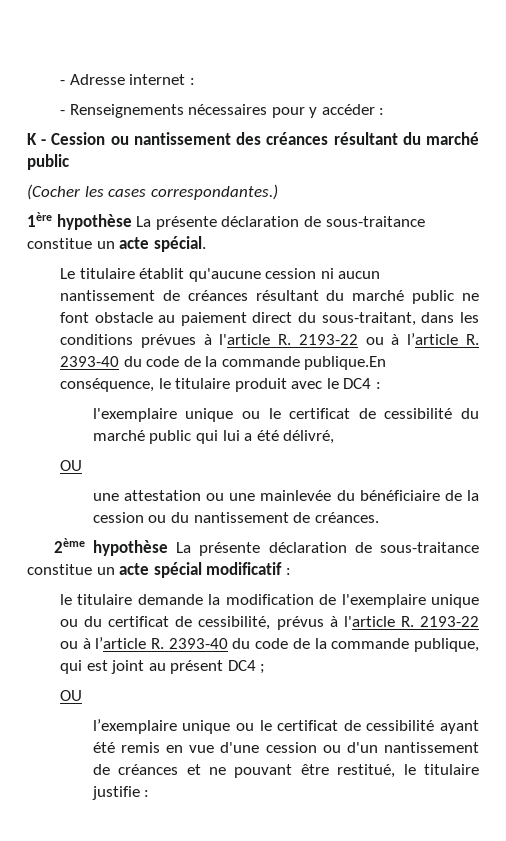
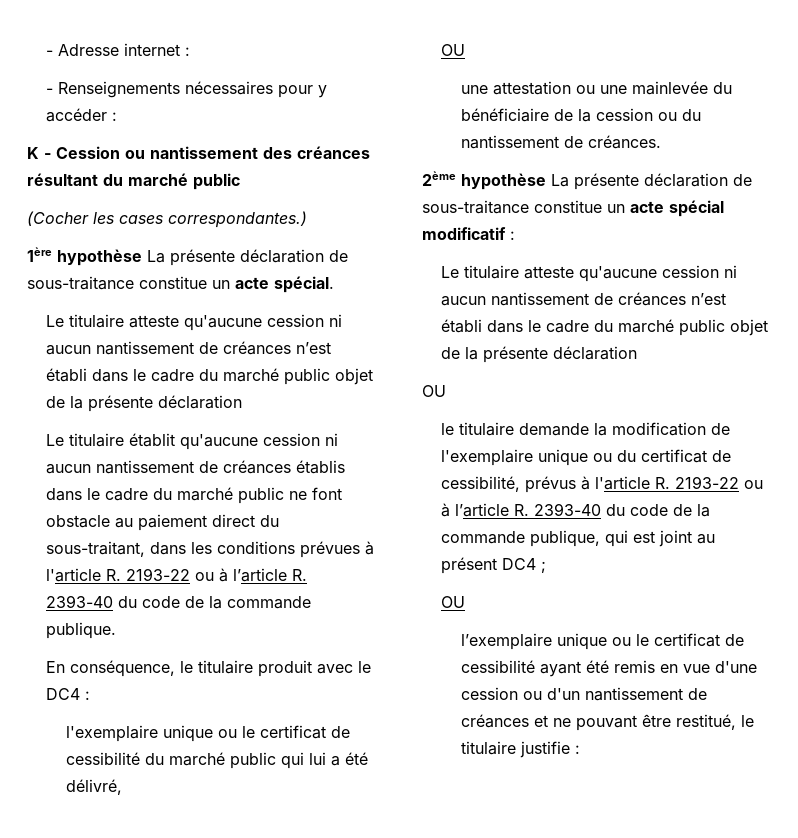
(206, 244) none -> [46,314,343,331] [46,341,332,355] [46,368,374,385] [46,395,243,412] // Le titulaire atteste qu'aucune cession ni aucun nantissement de créances n’est établi dans le cadre du marché public objet de la présente déclaration
[255,290,319,301] résultant -> [296,460,346,474] [46,488,149,501] établis dans le cadre
[304,356,387,370] publique.En -> [46,622,117,639] [46,661,66,673] publique. // En
(291, 571) none -> [441,265,738,282] [441,292,727,306] [441,319,769,336] [441,346,638,363] [422,385,446,397] // Le titulaire atteste qu'aucune cession ni aucun nantissement de créances n’est établi dans le cadre du marché public objet de la présente déclaration // OU

